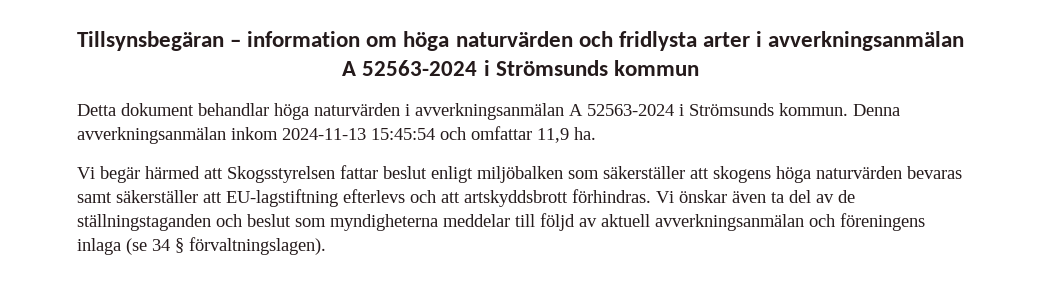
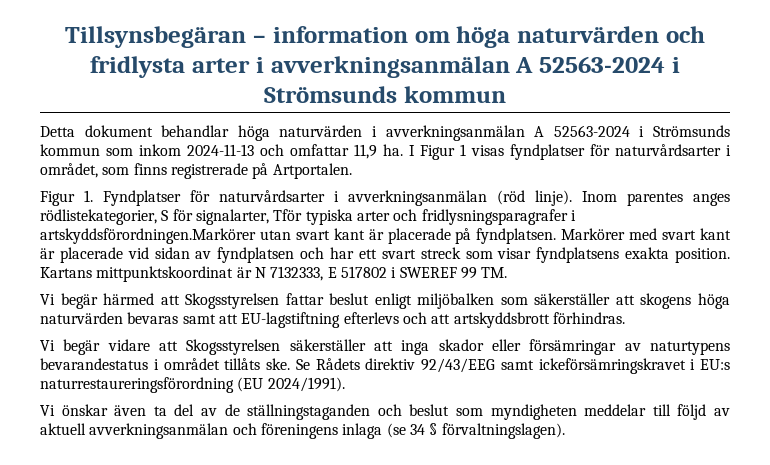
[779,103,900,116] [77,127,226,144] kommun. Denna avverkningsanmälan -> [40,144,133,156] kommun som
[371,128,435,140] 15:45:54 -> (254, 150) none
(596, 133) none -> [409,144,731,160] [40,163,352,179] [40,190,730,206] [40,209,576,225] [40,228,731,244] [40,247,731,263] [40,266,508,282] I Figur 1 visas fyndplatser för naturvårdsarter i området, som finns registrerade på Artportalen. // Figur 1. Fyndplatser för naturvårdsarter i avverkningsanmälan (röd linje). Inom parentes anges rödlistekategorier, S för signalarter, Tför typiska arter och fridlysningsparagrafer i artskyddsförordningen.Markörer utan svart kant är placerade på fyndplatsen. Markörer med svart kant är placerade vid sidan av fyndplatsen och har ett svart streck som visar fyndplatsens exakta position. Kartans mittpunktskoordinat är N 7132333, E 517802 i SWEREF 99 TM.
[116,190,198,203] säkerställer -> (216, 319) none
(651, 196) none -> [40,339,730,355] [40,358,730,374] [40,377,345,393] // Vi begär vidare att Skogsstyrelsen säkerställer att inga skador eller försämringar av naturtypens bevarandestatus i området tillåts ske. Se Rådets direktiv 92/43/EEG samt ickeförsämringskravet i EU:s naturrestaureringsförordning (EU 2024/1991). //
[330,214,438,231] myndigheterna -> [490,404,577,420] myndigheten

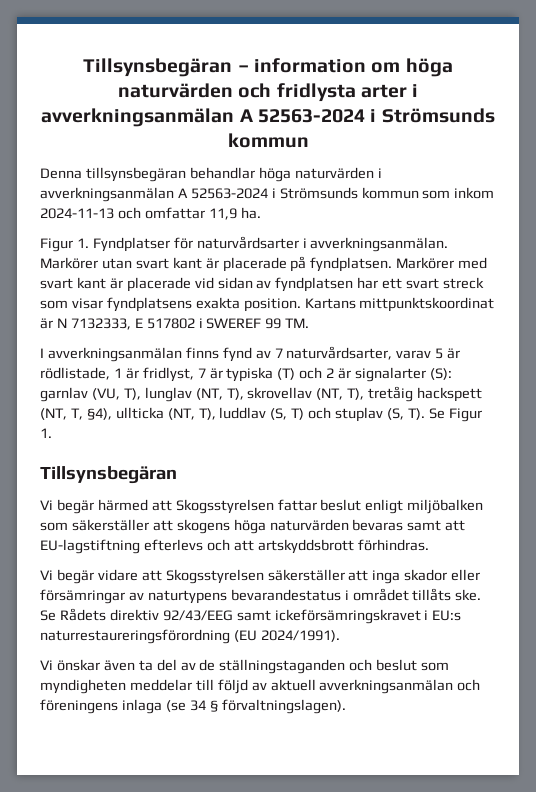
[40,125,153,137] Detta dokument -> [40,167,186,182] Denna tillsynsbegäran
[409,144,731,160] [40,163,352,179] I Figur 1 visas fyndplatser för naturvårdsarter i området, som finns registrerade på Artportalen. -> (261, 213) none
[348,190,730,206] [40,209,576,225] [40,228,256,244] avverkningsanmälan (röd linje). Inom parentes anges rödlistekategorier, S för signalarter, Tför typiska arter och fridlysningsparagrafer i artskyddsförordningen.Markörer -> [310,237,449,252] [40,257,98,269] avverkningsanmälan. Markörer
[300,247,325,259] och -> (354, 284) none
(508, 272) none -> [40,346,461,362] [40,367,452,382] [40,386,483,402] [40,407,482,422] [40,428,52,438] [40,466,177,484] // I avverkningsanmälan finns fynd av 7 naturvårdsarter, varav 5 är rödlistade, 1 är fridlyst, 7 är typiska (T) och 2 är signalarter (S): garnlav (VU, T), lunglav (NT, T), skrovellav (NT, T), tretåig hackspett (NT, T, §4), ullticka (NT, T), luddlav (S, T) och stuplav (S, T). Se Figur 1. // Tillsynsbegäran

